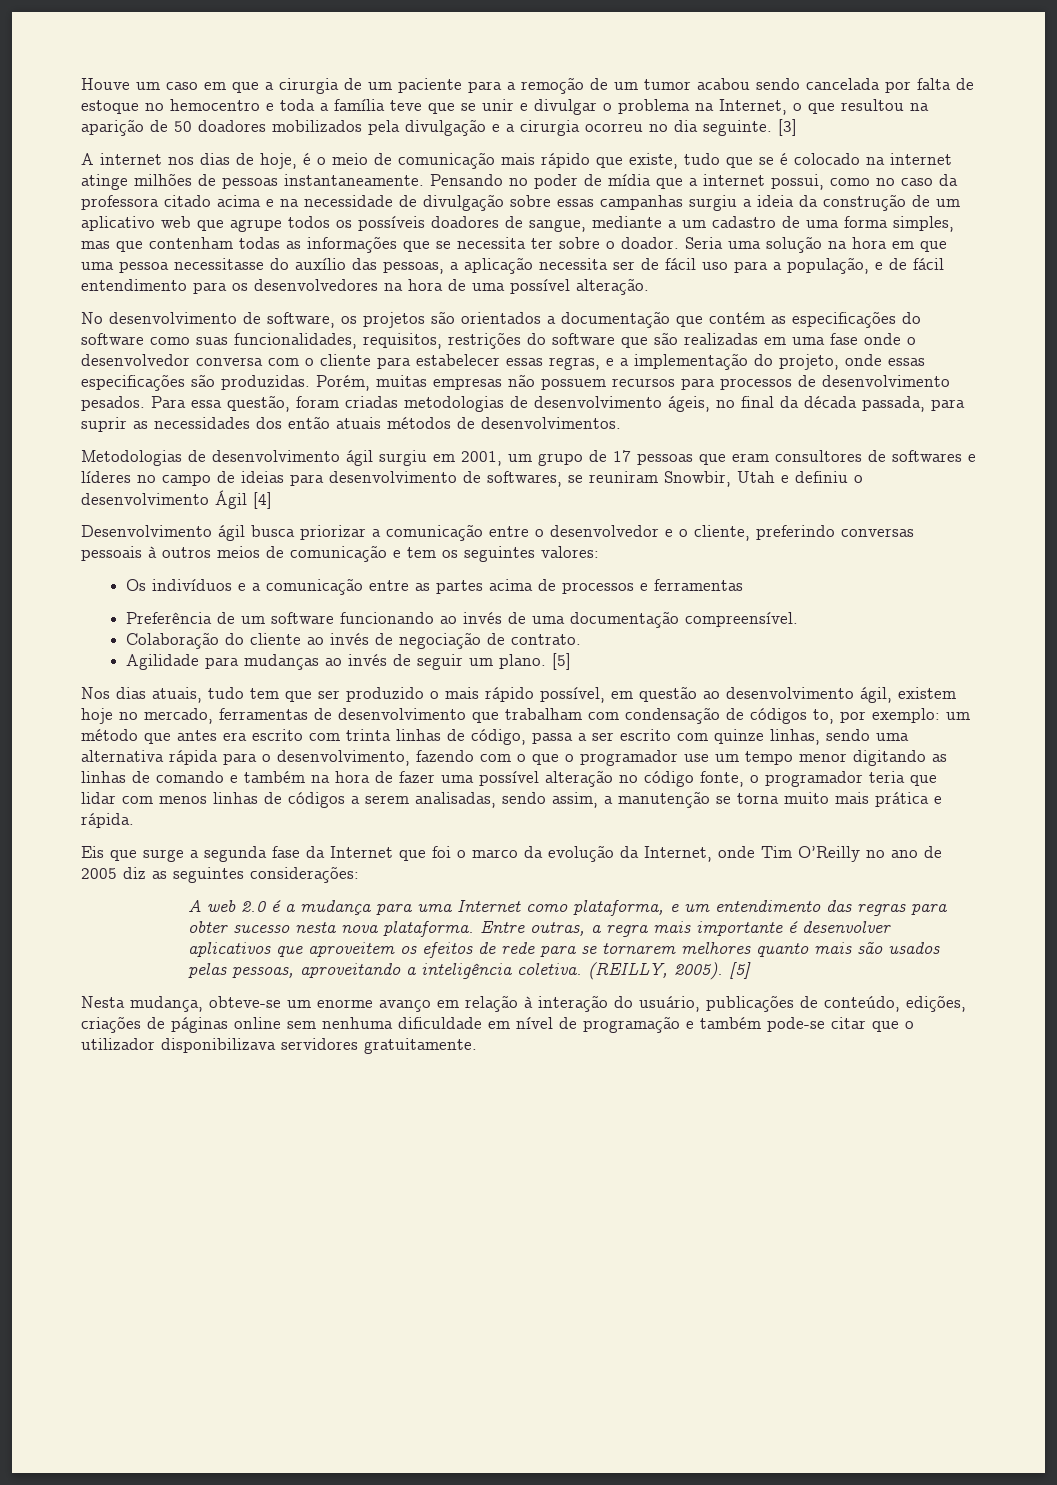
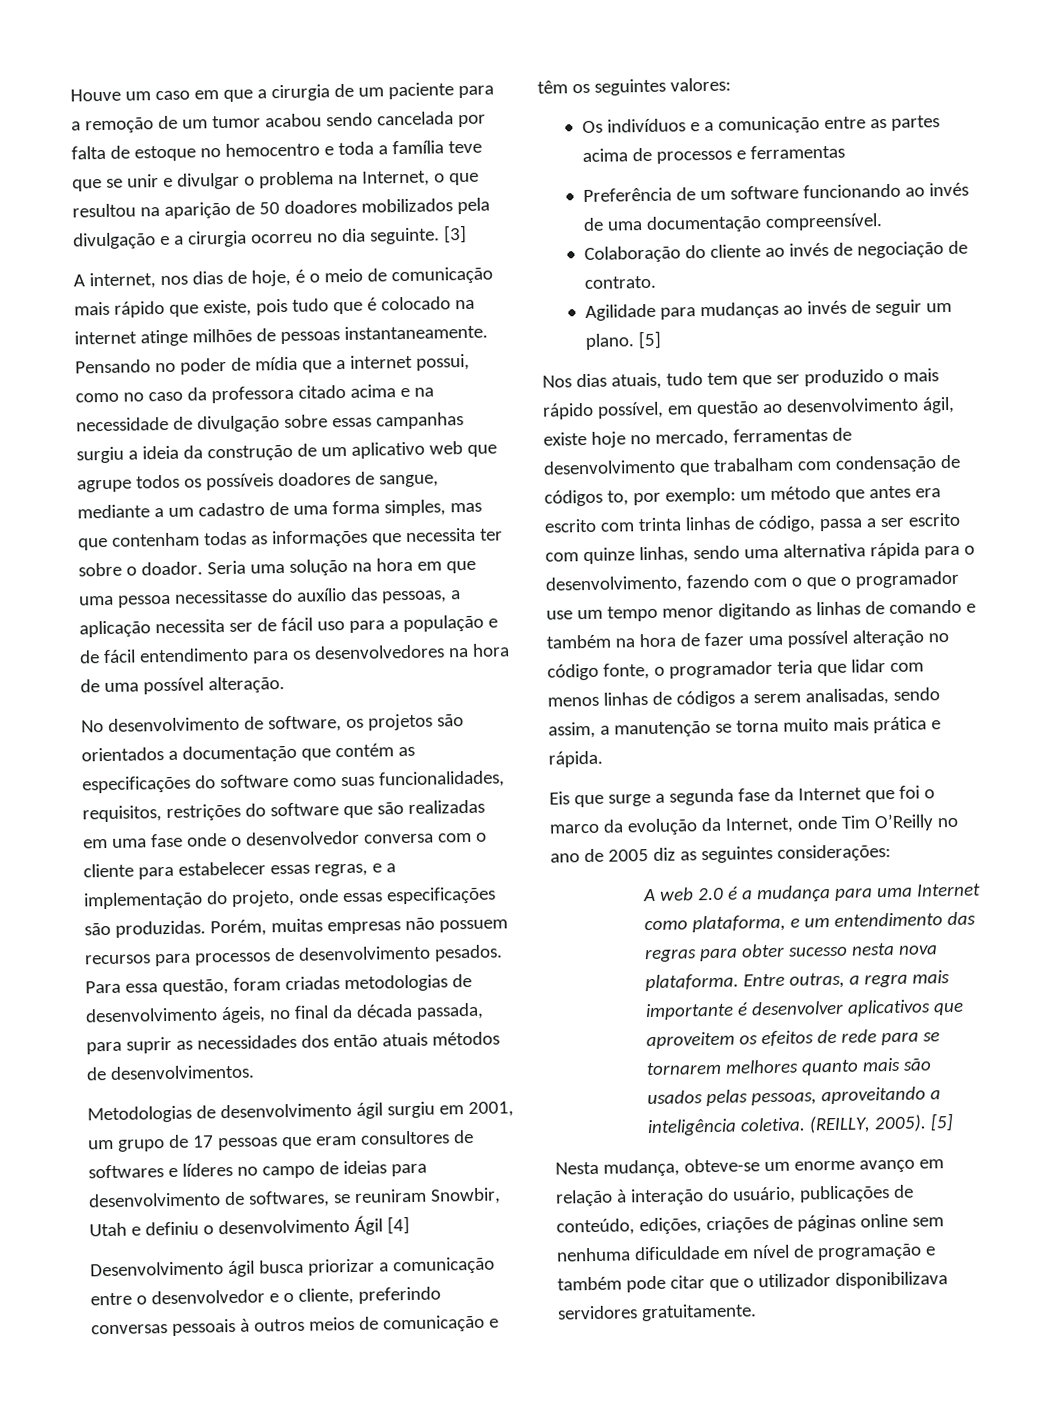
[100,153,162,165] internet -> [88,272,156,290] internet,
(678, 161) none -> [255,298,288,316] pois
[759,157,774,165] se -> (363, 308) none
[436,241,451,249] se -> (402, 539) none
[787,257,869,274] população, -> [402,614,484,633] população
[407,547,436,558] tem -> [537,80,568,94] têm
[898,687,956,699] existem -> [543,431,587,446] existe
[767,1017,825,1032] pode-se -> [625,1275,666,1293] pode

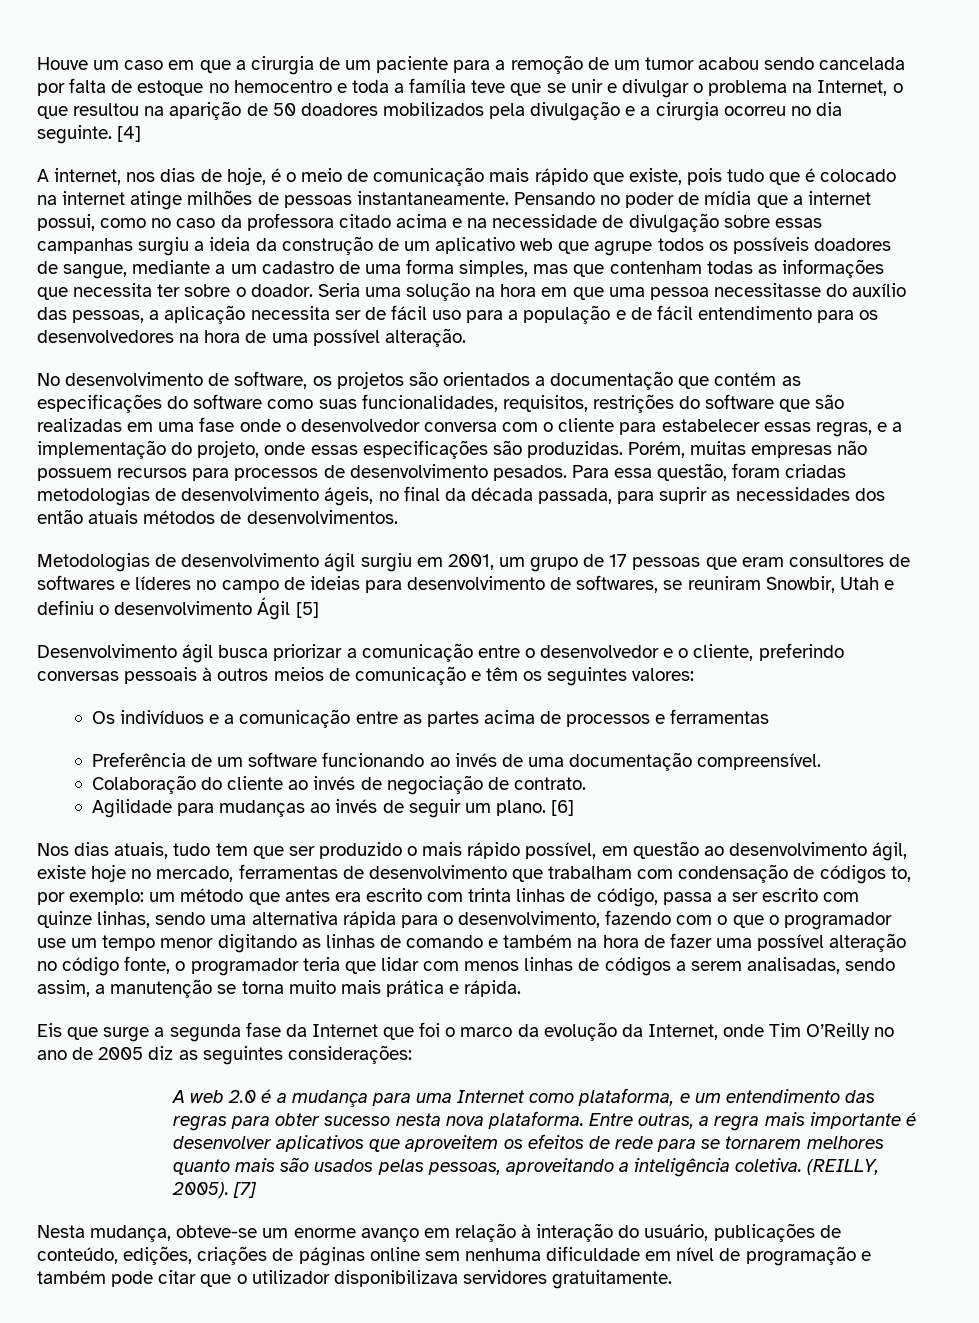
[442,224,467,244] [3] -> [117,126,142,142] [4]
[386,1216,410,1235] [4] -> [295,602,319,618] [5]
[637,330,662,350] [5] -> [551,800,575,816] [6]
[930,1112,955,1132] [5] -> [233,1182,258,1198] [7]

